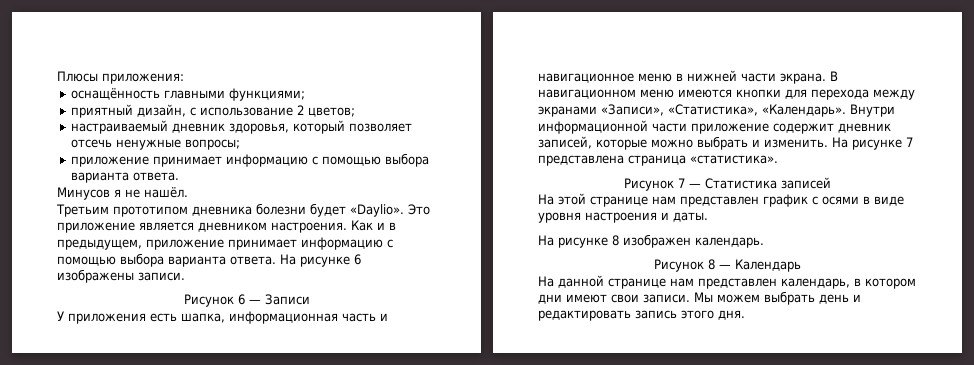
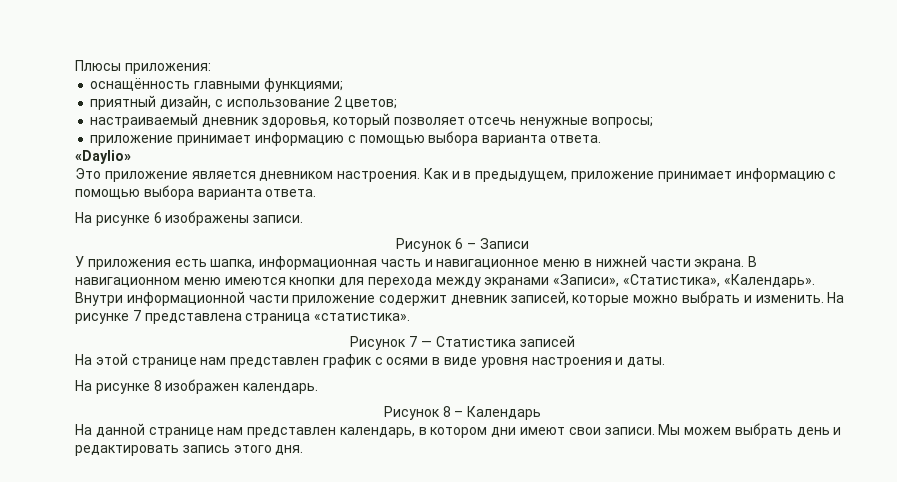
[57,187,188,200] [56,203,404,217] Минусов я не нашёл. // Третьим прототипом дневника болезни будет «Daylio». -> [75,150,131,164] «Daylio» //
(276, 260) none -> (317, 193) //
[248,299,261,304] — -> [466,243,476,249] –
[719,264,731,269] — -> [454,411,464,417] –

